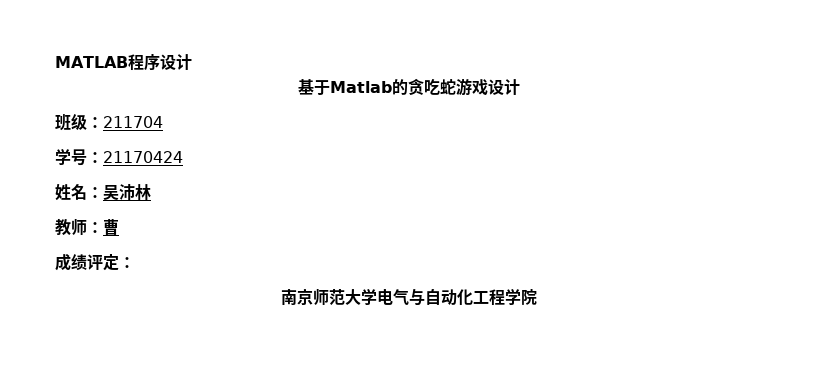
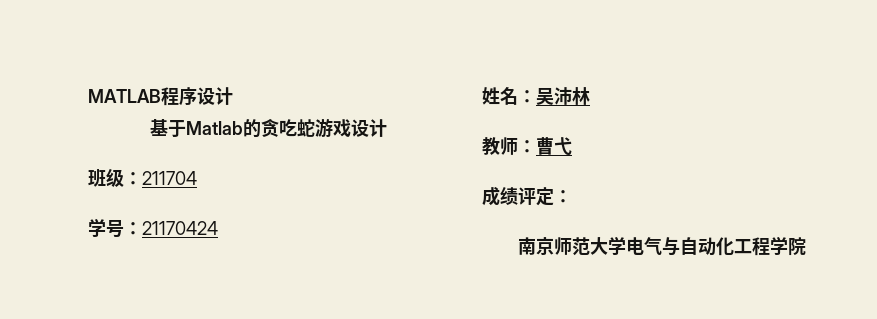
(119, 227) none -> [554,137,572,155] 弋

